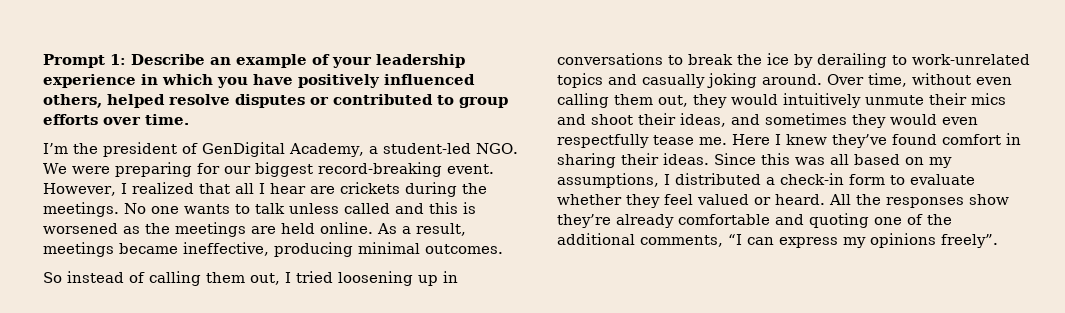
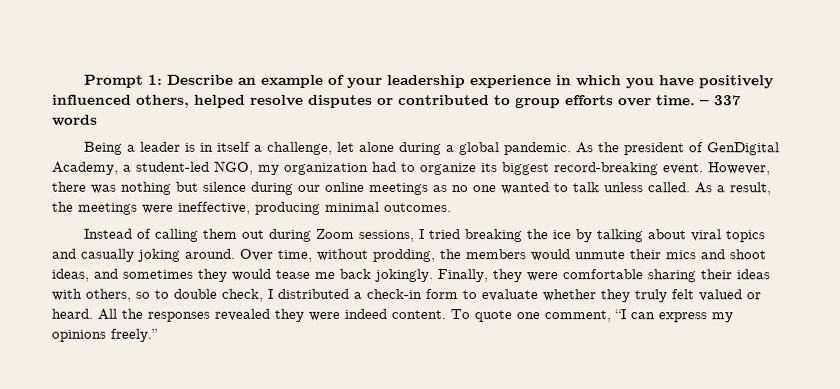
[43,143,68,154] // I’m -> [700,95,742,106] [52,114,98,126] [83,141,594,156] – 337 words // Being a leader is in itself a challenge, let alone during a global pandemic. As
[475,143,518,154] [43,162,494,177] [43,182,487,197] [43,202,476,217] [43,222,466,237] [43,242,178,257] NGO. We were preparing for our biggest record-breaking event. However, I realized that all I hear are crickets during the meetings. No one wants to talk unless called and this is worsened as the meetings are held online. As a result, meetings became -> [214,160,771,176] [52,181,772,196] [51,201,173,215] NGO, my organization had to organize its biggest record-breaking event. However, there was nothing but silence during our online meetings as no one wanted to talk unless called. As a result, the meetings were
[43,271,124,283] So instead -> [82,228,132,239] Instead
[250,271,458,286] [557,53,1030,68] out, I tried loosening up in conversations to break the ice by derailing to work-unrelated -> [240,228,721,243] out during Zoom sessions, I tried breaking the ice by talking about viral
[976,77,1012,85] [557,93,861,108] even calling them out, they would intuitively -> [372,248,570,263] prodding, the members would
[638,113,676,125] their -> (766, 254) none
[942,117,978,125] [557,133,1021,148] [557,153,952,168] [557,173,659,188] even respectfully tease me. Here I knew they’ve found comfort in sharing their ideas. Since this was all based on my assumptions, -> [275,268,770,283] [51,288,263,302] tease me back jokingly. Finally, they were comfortable sharing their ideas with others, so to double check,
[664,194,693,205] feel -> [634,289,694,303] truly felt
[969,194,1009,205] [557,213,952,228] [557,233,723,247] show they’re already comfortable and quoting one of the additional comments, -> [214,308,611,323] revealed they were indeed content. To quote one comment,
[941,234,998,248] freely”. -> [110,328,158,342] freely.”

